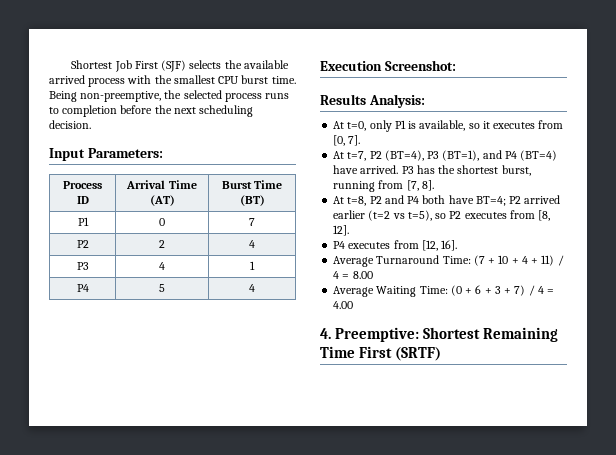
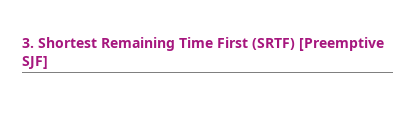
[71,60,289,72] [49,75,296,87] [49,90,290,102] [49,105,254,117] [49,120,91,129] [49,148,163,161] [63,181,102,189] [76,196,89,204] [126,180,197,189] [149,195,175,206] [221,180,283,189] [239,195,265,206] [77,217,89,226] [159,218,165,226] [249,218,255,226] [76,240,89,248] [159,240,165,248] [249,240,255,248] [76,262,89,270] [159,262,165,270] [250,261,255,270] [76,284,89,292] [159,284,165,292] [249,284,255,292] [320,60,456,71] [320,94,425,108] [333,120,564,132] [333,135,361,146] [333,150,558,161] [333,165,531,176] [333,180,434,192] [333,195,561,206] [333,210,551,221] [333,225,350,236] [333,240,458,251] [333,255,564,267] [333,271,373,279] [333,285,555,297] [333,301,354,309] [320,327,420,342] Shortest Job First (SJF) selects the available arrived process with the smallest CPU burst time. Being non-preemptive, the selected process runs to completion before the next scheduling decision. // Input Parameters: // Process ID | Arrival Time (AT) | Burst Time (BT) // P1 | 0 | 7 // P2 | 2 | 4 // P3 | 4 | 1 // P4 | 5 | 4 // Execution Screenshot: // Results Analysis: // At t=0, only P1 is available, so it executes from [0, 7]. // At t=7, P2 (BT=4), P3 (BT=1), and P4 (BT=4) have arrived. P3 has the shortest burst, running from [7, 8]. // At t=8, P2 and P4 both have BT=4; P2 arrived earlier (t=2 vs t=5), so P2 executes from [8, 12]. // P4 executes from [12, 16]. // Average Turnaround Time: (7 + 10 + 4 + 11) / 4 = 8.00 // Average Waiting Time: (0 + 6 + 3 + 7) / 4 = 4.00 // 4. Preemptive: -> [22,38,34,48] 3.
(442, 354) none -> [299,37,384,51] [22,56,48,69] [Preemptive SJF]

